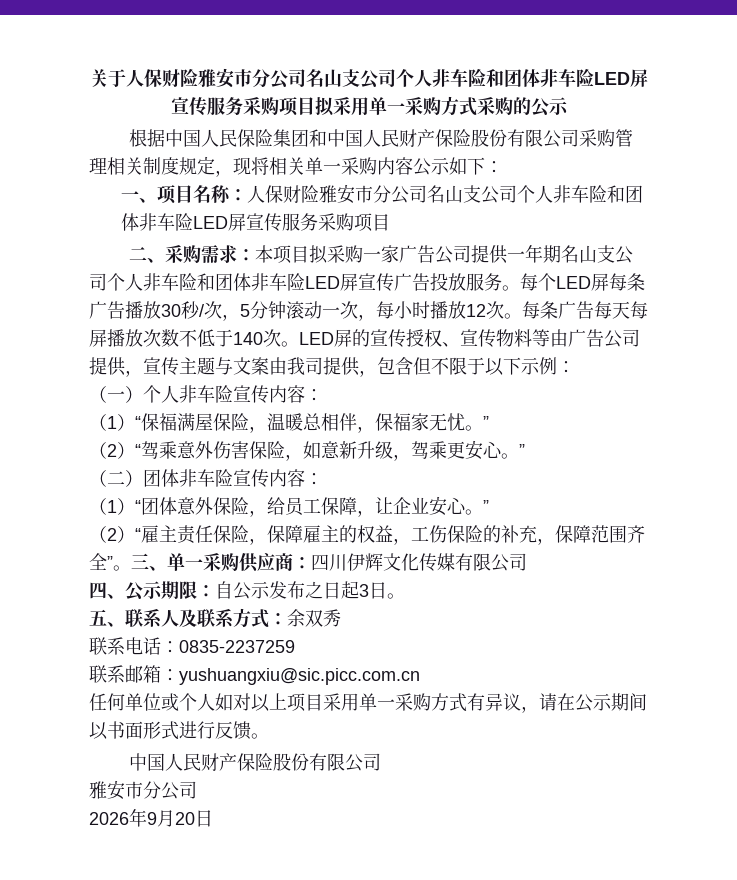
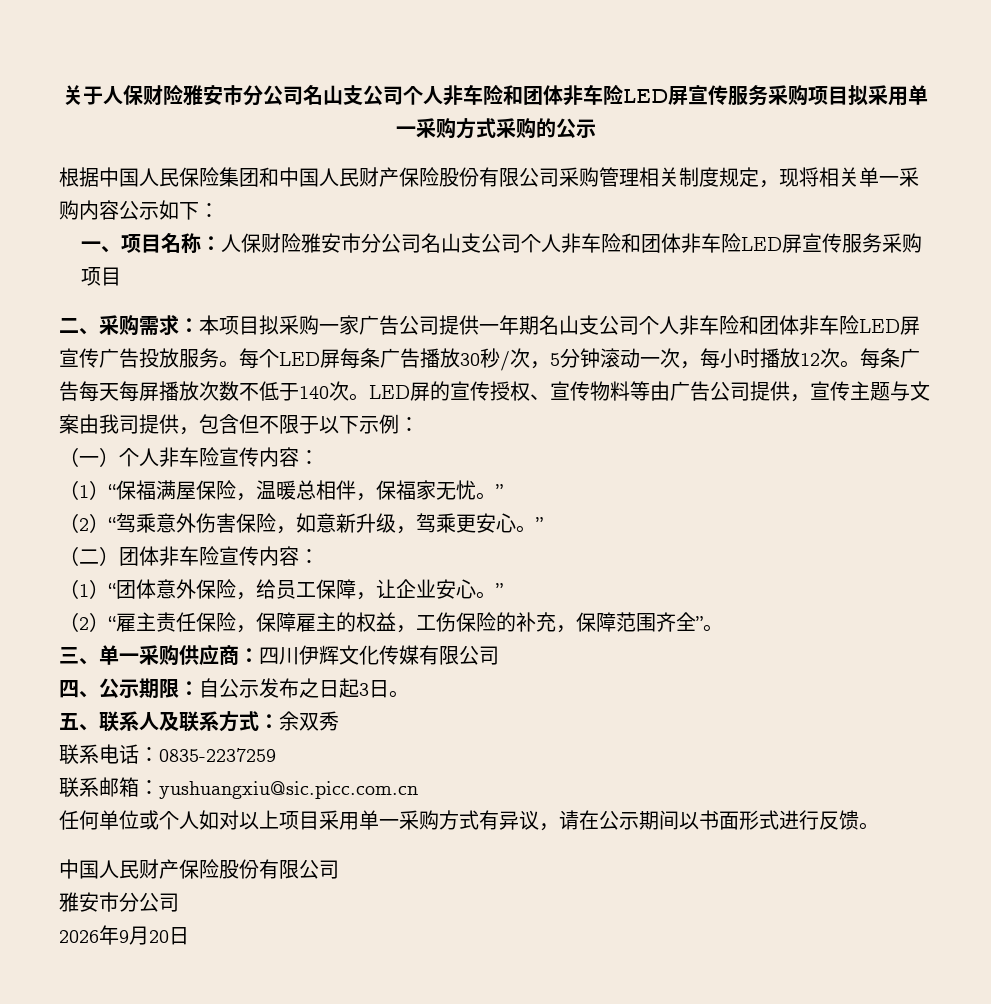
(131, 568) none -> (723, 628) //

